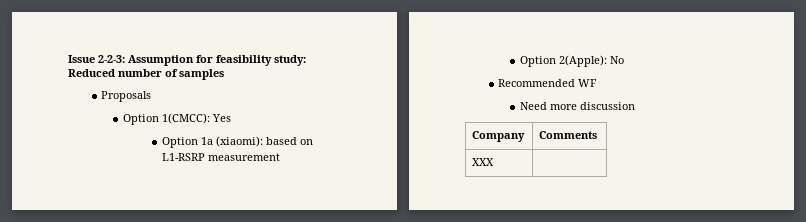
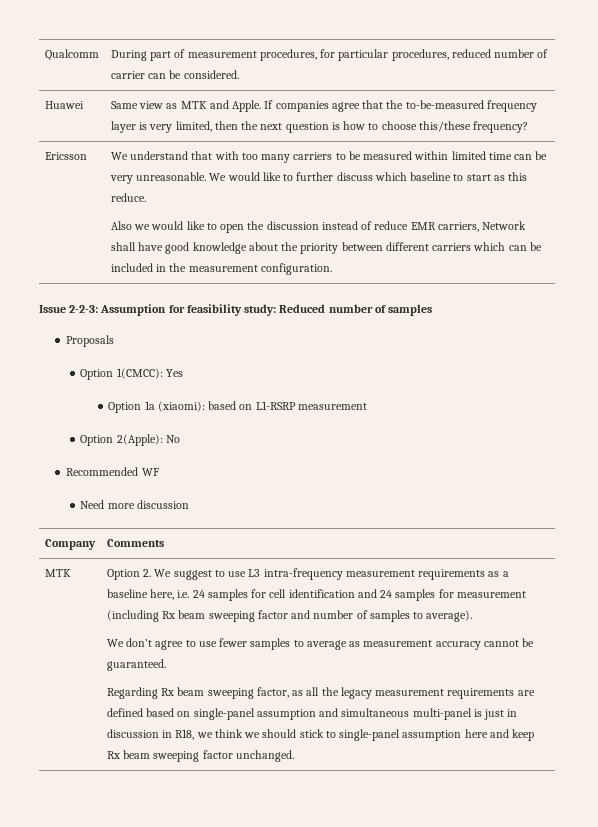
(68, 59) none -> [44,49,99,61] [110,49,549,61] [110,70,239,79] [44,101,84,109] [110,100,537,112] [110,121,529,133] [44,152,87,160] [110,151,548,163] [109,172,528,184] [110,193,146,202] [110,221,527,233] [110,242,542,254] [110,263,332,275] Qualcomm | During part of measurement procedures, for particular procedures, reduced number of carrier can be considered. // Huawei | Same view as MTK and Apple. If companies agree that the to-be-measured frequency layer is very limited, then the next question is how to choose this/these frequency? // Ericsson | We understand that with too many carriers to be measured within limited time can be very unreasonable. We would like to further discuss which baseline to start as this reduce. // Also we would like to open the discussion instead of reduce EMR carriers, Network shall have good knowledge about the priority between different carriers which can be included in the measurement configuration. //
[472,158,495,166] XXX | -> [44,569,71,577] [106,568,509,580] [106,589,526,601] [106,610,473,622] [106,638,535,650] [106,659,166,671] [106,687,535,699] [106,708,518,720] [106,729,535,741] [106,750,294,762] MTK | Option 2. We suggest to use L3 intra-frequency measurement requirements as a baseline here, i.e. 24 samples for cell identification and 24 samples for measurement (including Rx beam sweeping factor and number of samples to average). // We don’t agree to use fewer samples to average as measurement accuracy cannot be guaranteed. // Regarding Rx beam sweeping factor, as all the legacy measurement requirements are defined based on single-panel assumption and simultaneous multi-panel is just in discussion in R18, we think we should stick to single-panel assumption here and keep Rx beam sweeping factor unchanged.

